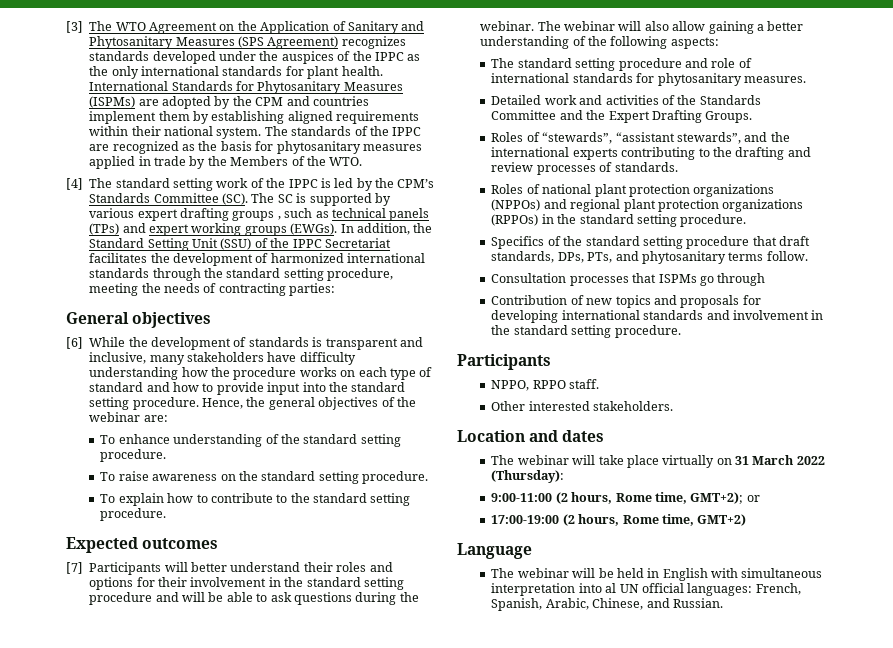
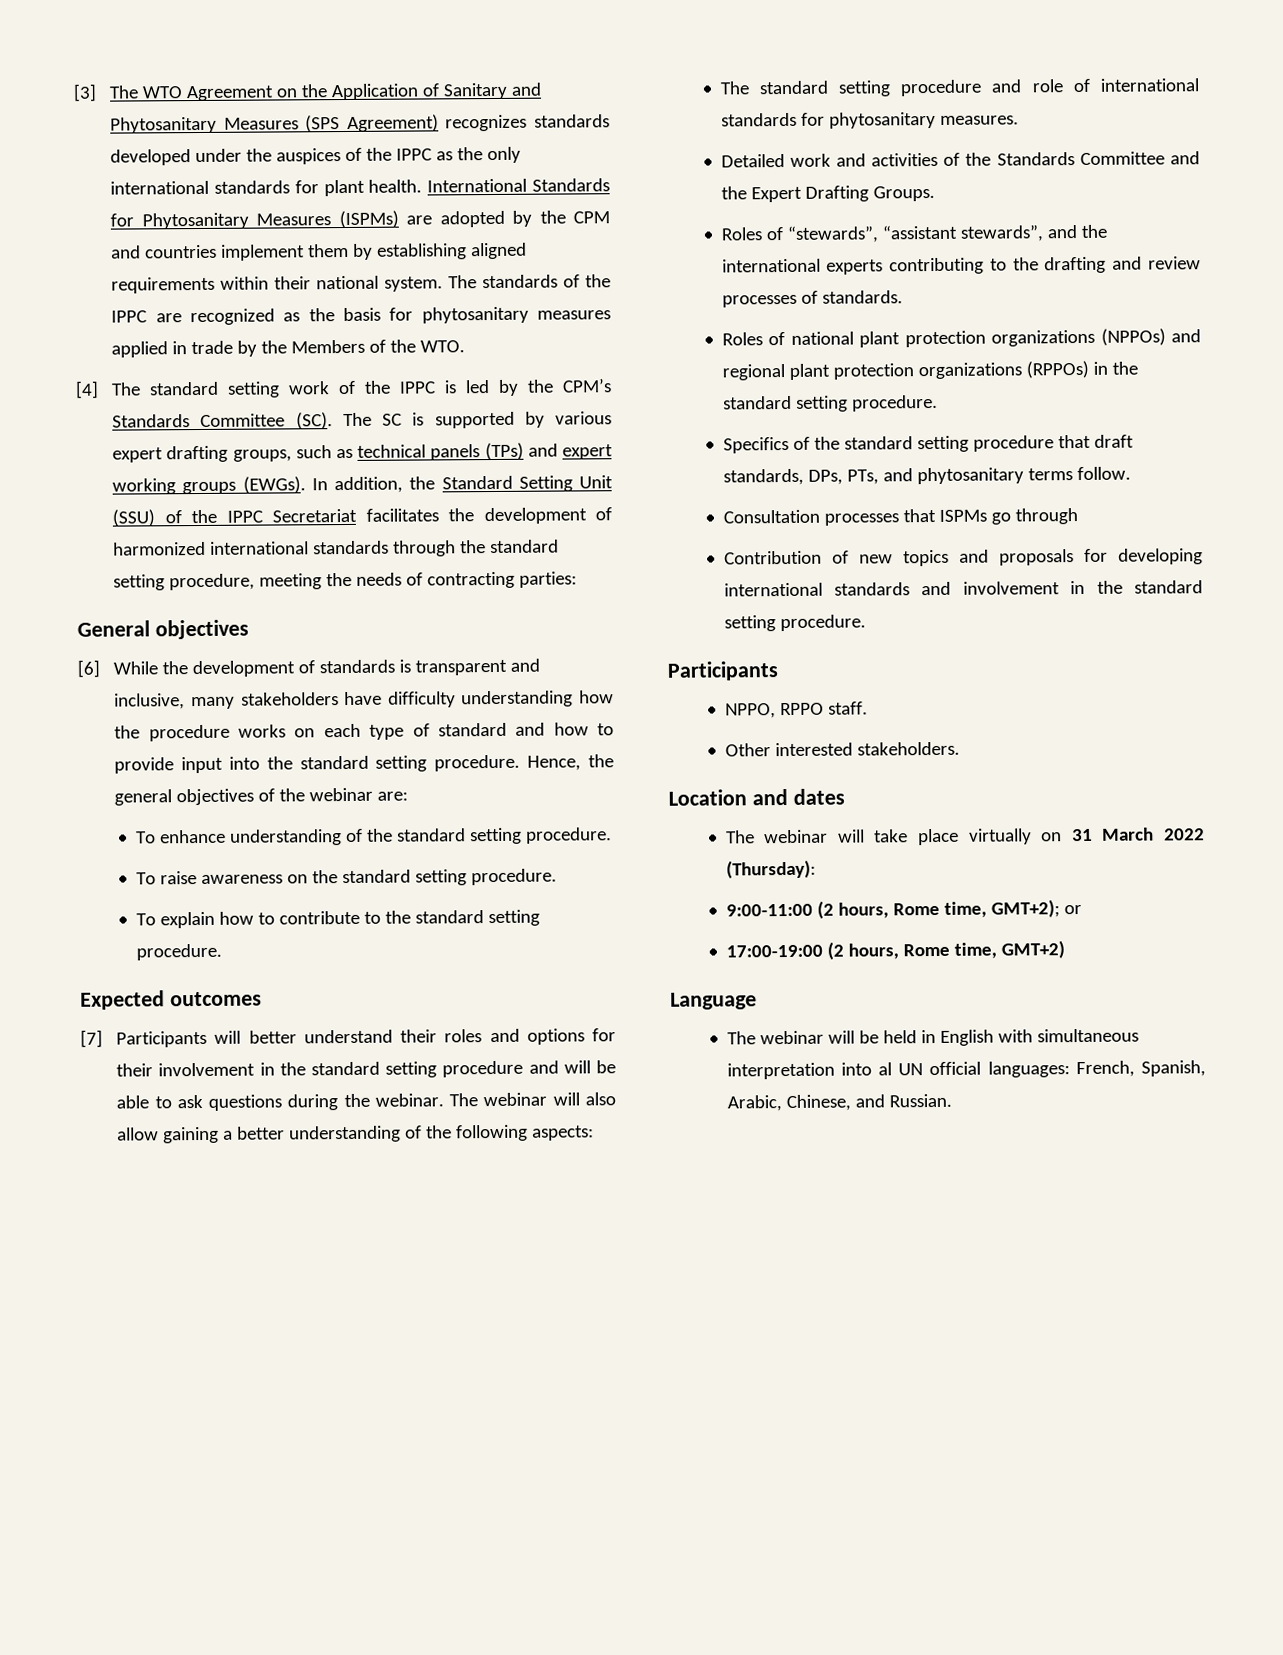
[232,211,281,221] groups , -> [232,449,292,462] groups,

